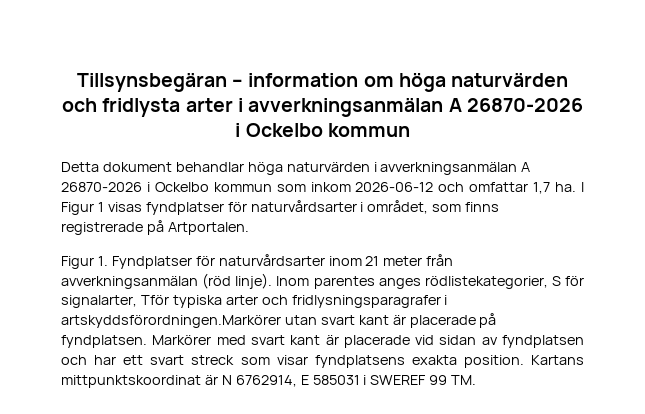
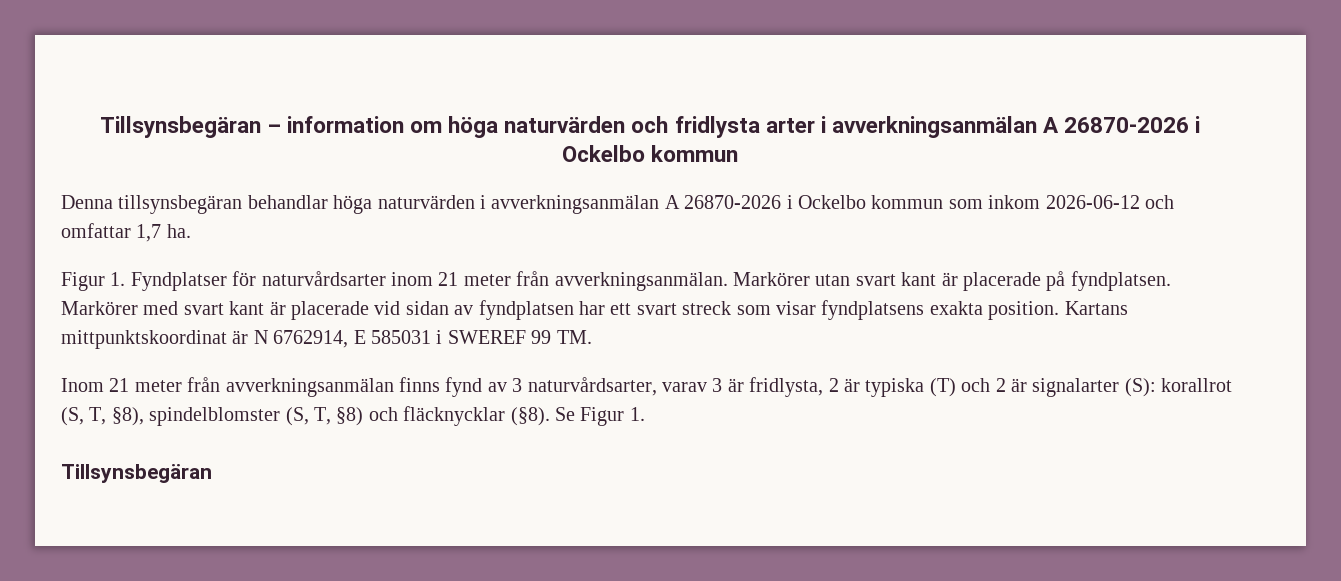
[61,162,172,172] Detta dokument -> [61,195,243,214] Denna tillsynsbegäran
[580,182,584,192] [61,200,500,215] [61,220,249,235] I Figur 1 visas fyndplatser för naturvårdsarter i området, som finns registrerade på Artportalen. -> (191, 231) none
[61,273,584,289] [61,295,448,308] [61,315,281,328] avverkningsanmälan (röd linje). Inom parentes anges rödlistekategorier, S för signalarter, Tför typiska arter och fridlysningsparagrafer i artskyddsförordningen.Markörer -> [554,272,810,291] avverkningsanmälan. Markörer
[61,355,87,365] och -> (574, 310) none
(477, 380) none -> [61,377,1233,397] [61,406,645,426] [61,464,212,483] // Inom 21 meter från avverkningsanmälan finns fynd av 3 naturvårdsarter, varav 3 är fridlysta, 2 är typiska (T) och 2 är signalarter (S): korallrot (S, T, §8), spindelblomster (S, T, §8) och fläcknycklar (§8). Se Figur 1. // Tillsynsbegäran

